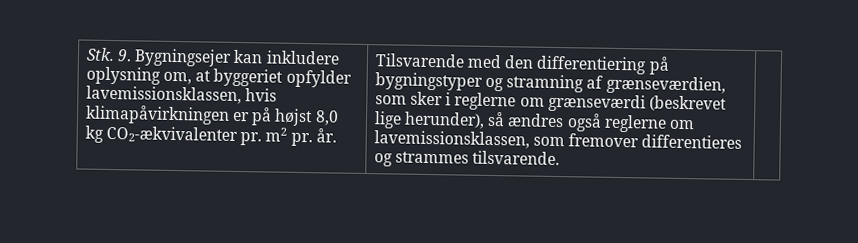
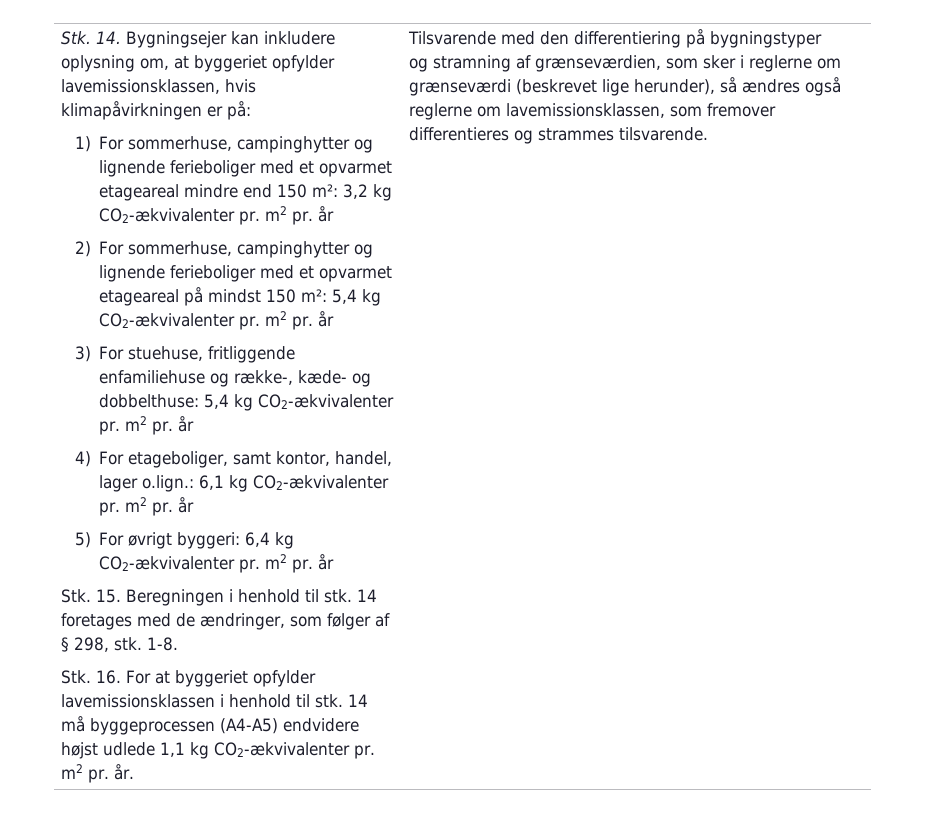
[85,47,133,62] Stk. 9. -> [60,31,121,45] Stk. 14.
[251,107,339,127] på højst 8,0 -> [226,101,251,120] [75,136,374,153] [99,160,393,177] [99,184,393,201] [99,206,335,225] [75,241,374,258] [99,265,393,282] [99,287,382,306] [99,311,335,330] [75,346,296,363] [99,370,372,387] [99,394,395,411] [99,416,195,435] [75,451,393,468] [99,475,390,492] [99,497,195,516] [75,532,295,549] [99,554,335,573] [60,589,377,606] [60,613,390,630] [60,637,178,652] [60,670,316,687] [60,694,368,708] [60,716,359,735] [60,742,185,759] på: // 1) For sommerhuse, campinghytter og lignende ferieboliger med et opvarmet etageareal mindre end 150 m²: 3,2 kg CO2-ækvivalenter pr. m2 pr. år // 2) For sommerhuse, campinghytter og lignende ferieboliger med et opvarmet etageareal på mindst 150 m²: 5,4 kg CO2-ækvivalenter pr. m2 pr. år // 3) For stuehuse, fritliggende enfamiliehuse og række-, kæde- og dobbelthuse: 5,4 kg CO2-ækvivalenter pr. m2 pr. år // 4) For etageboliger, samt kontor, handel, lager o.lign.: 6,1 kg CO2-ækvivalenter pr. m2 pr. år // 5) For øvrigt byggeri: 6,4 kg CO2-ækvivalenter pr. m2 pr. år // Stk. 15. Beregningen i henhold til stk. 14 foretages med de ændringer, som følger af § 298, stk. 1-8. // Stk. 16. For at byggeriet opfylder lavemissionsklassen i henhold til stk. 14 må byggeprocessen (A4-A5) endvidere højst udlede 1,1

